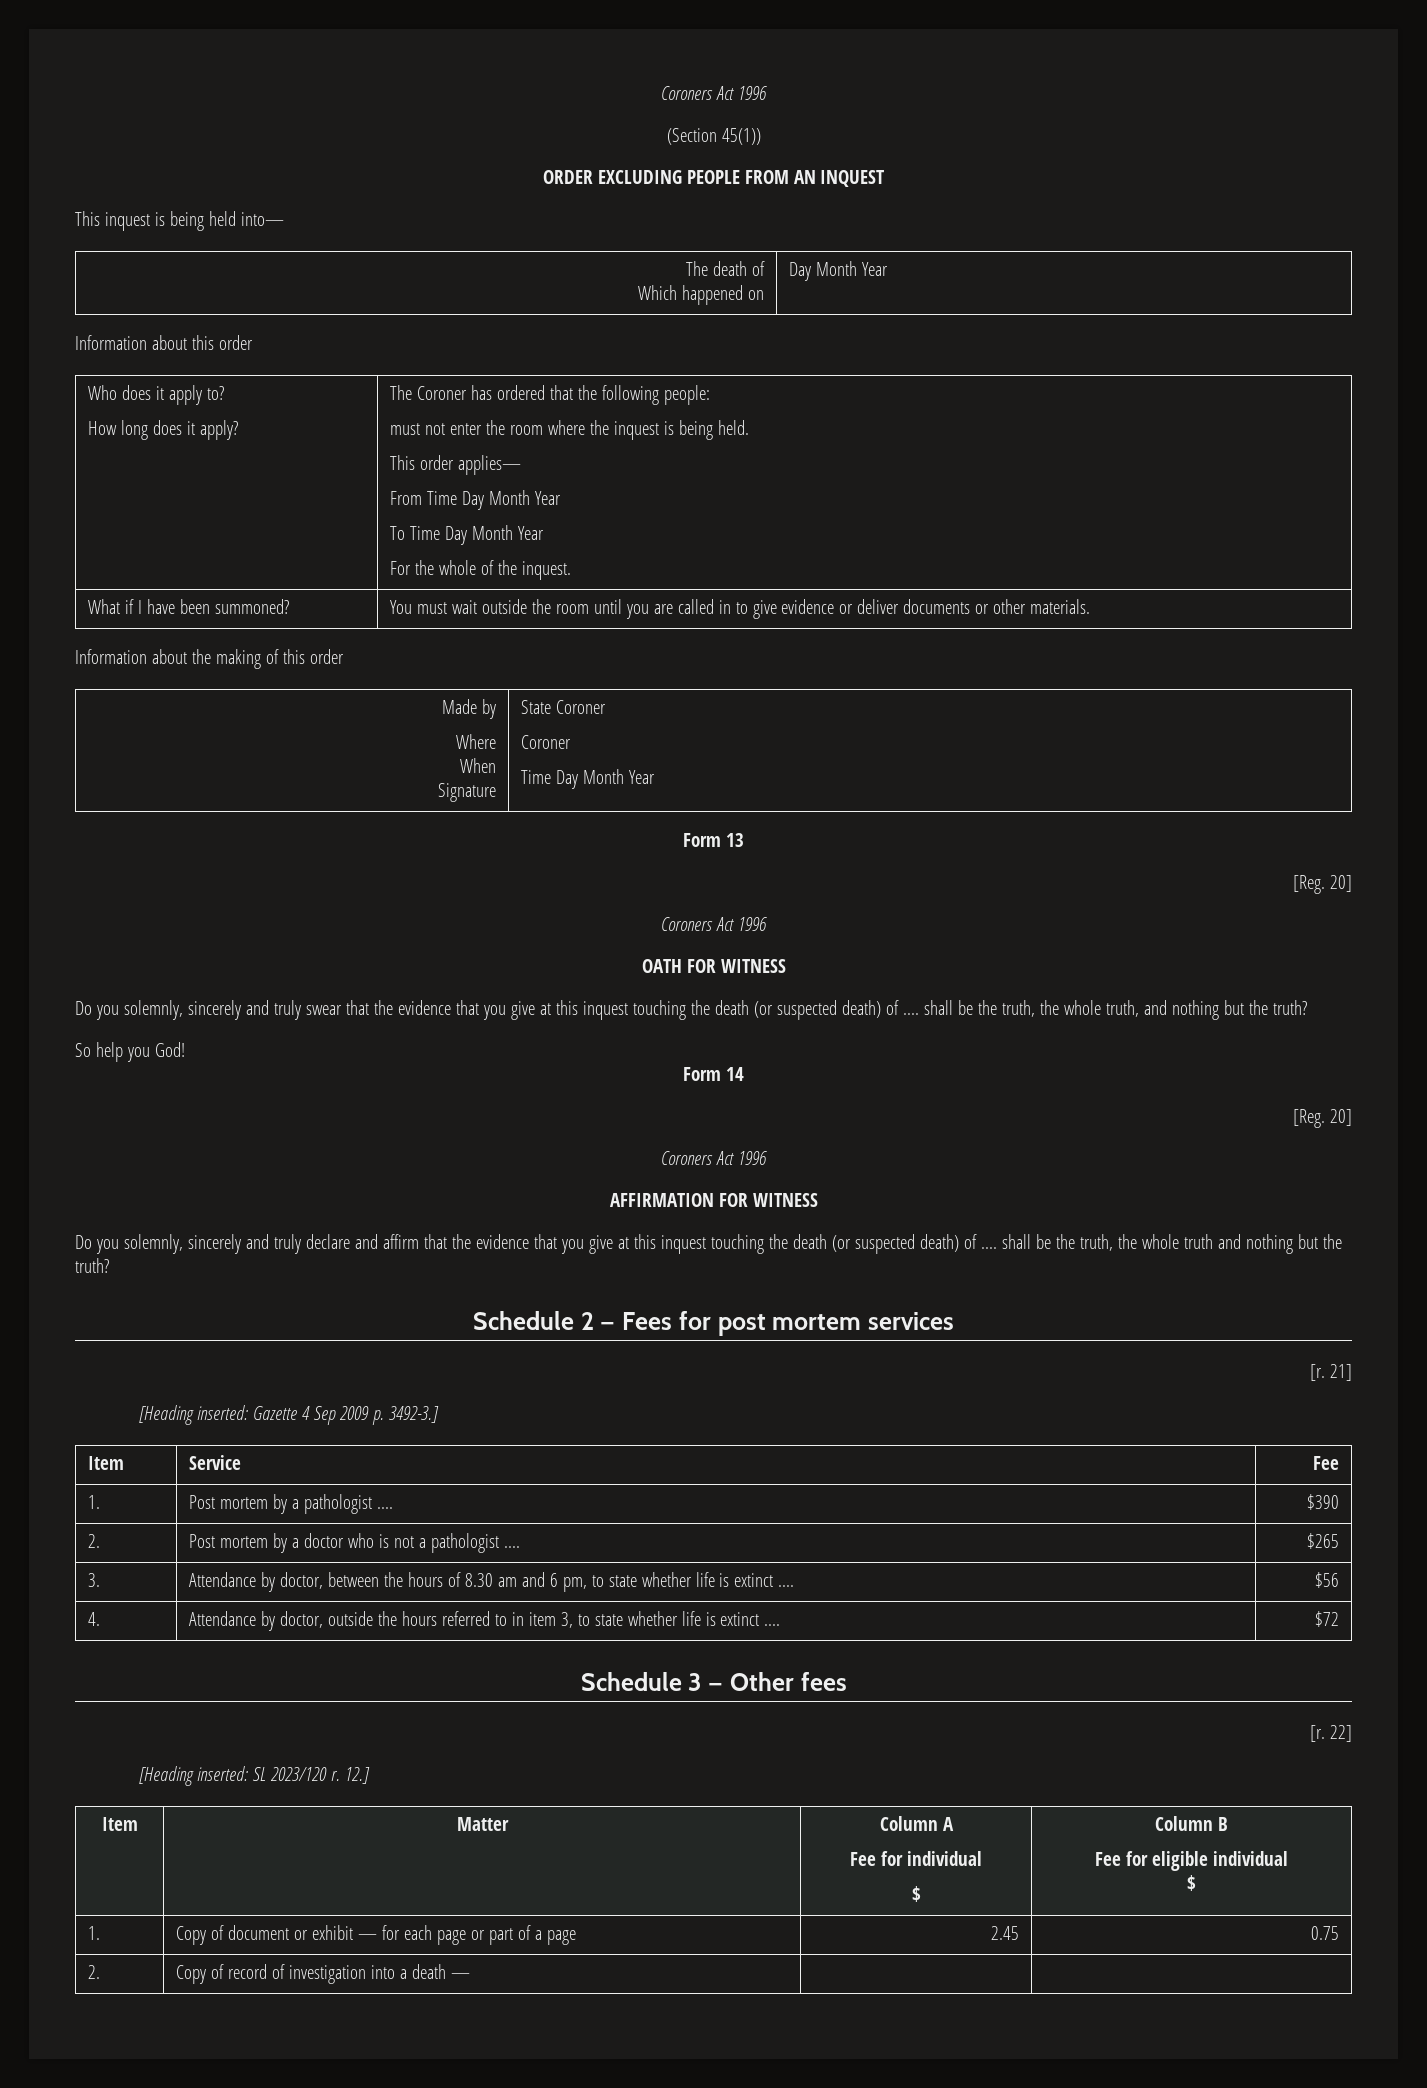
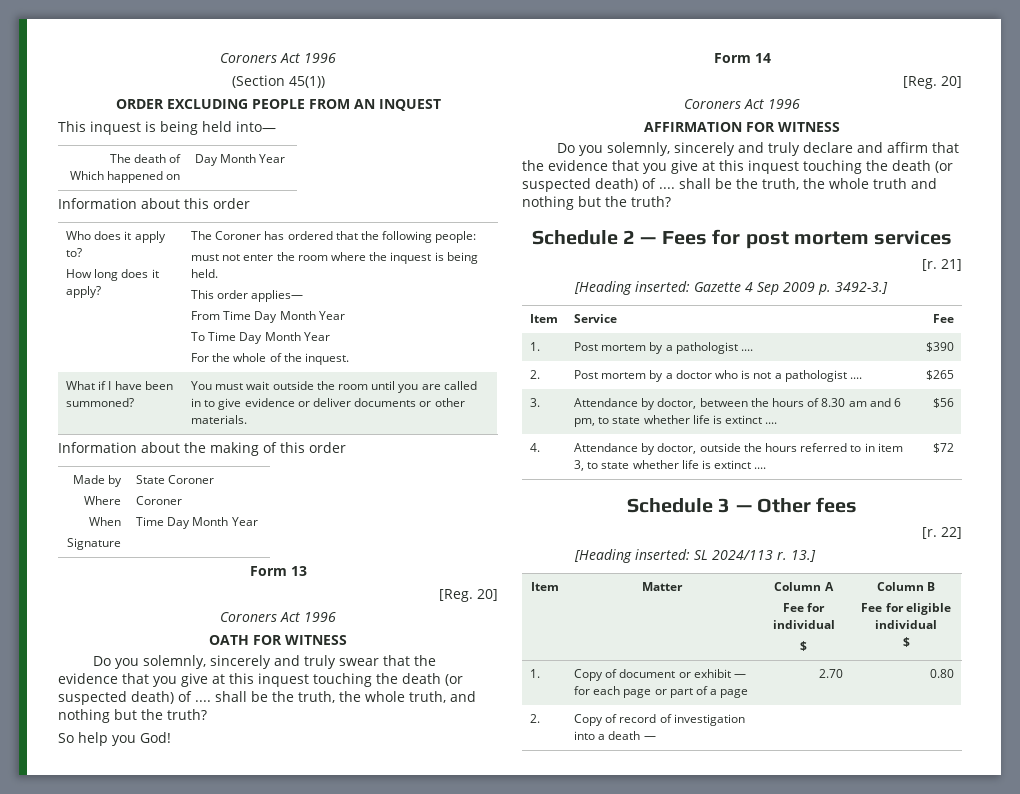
[270,1767,371,1784] 2023/120 r. 12.] -> [712,550,817,562] 2024/113 r. 13.]
[991,1926,1020,1940] [1311,1926,1340,1940] 2.45 | 0.75 -> [819,669,844,678] [930,669,955,678] 2.70 | 0.80

